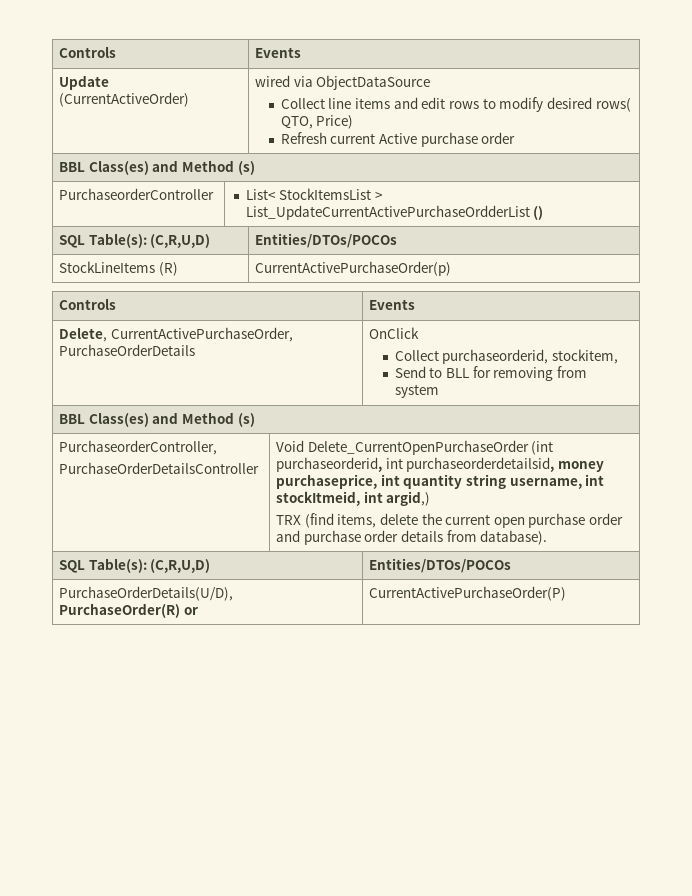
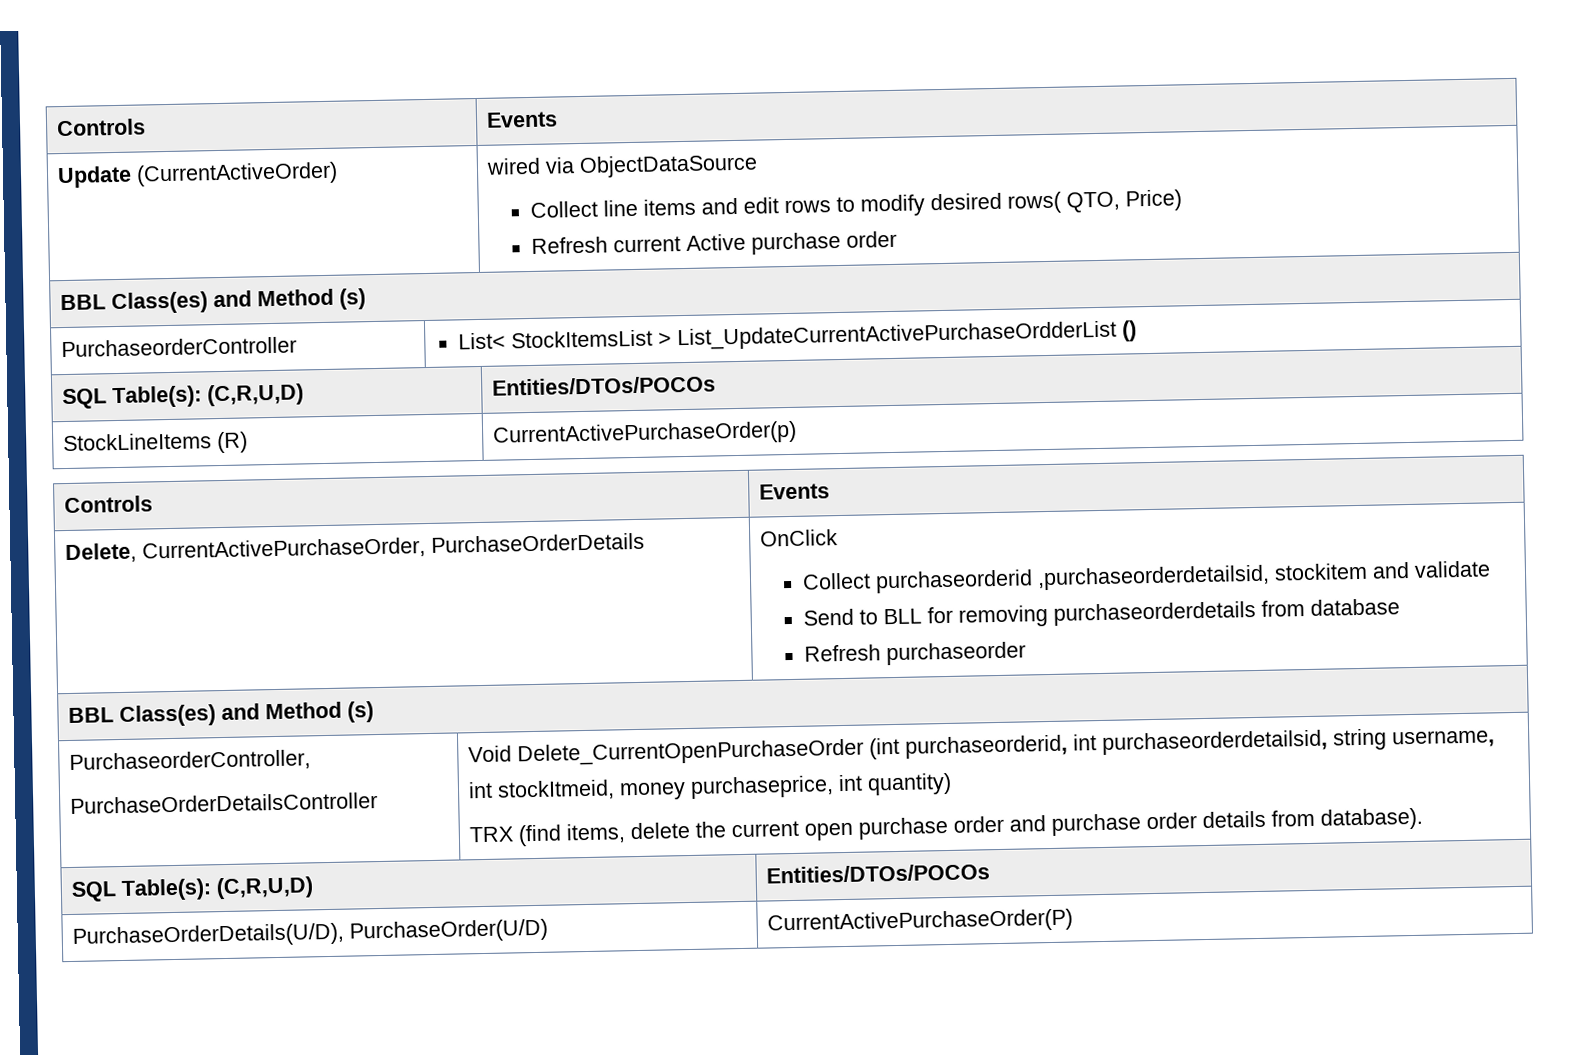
[442,349,619,364] purchaseorderid, stockitem, -> [875,560,1492,594] purchaseorderid ,purchaseorderdetailsid, stockitem and validate
[557,366,588,378] [394,384,439,398] from system -> [1053,598,1401,626] [804,641,1027,666] purchaseorderdetails from database // Refresh purchaseorder
[557,461,604,472] [275,474,605,489] [275,491,431,506] money purchaseprice, int quantity string username, int stockItmeid, int argid,) -> [1332,728,1495,751] [467,772,952,801] string username, int stockItmeid, money purchaseprice, int quantity)
[58,603,198,618] PurchaseOrder(R) or -> [348,918,548,944] PurchaseOrder(U/D)

